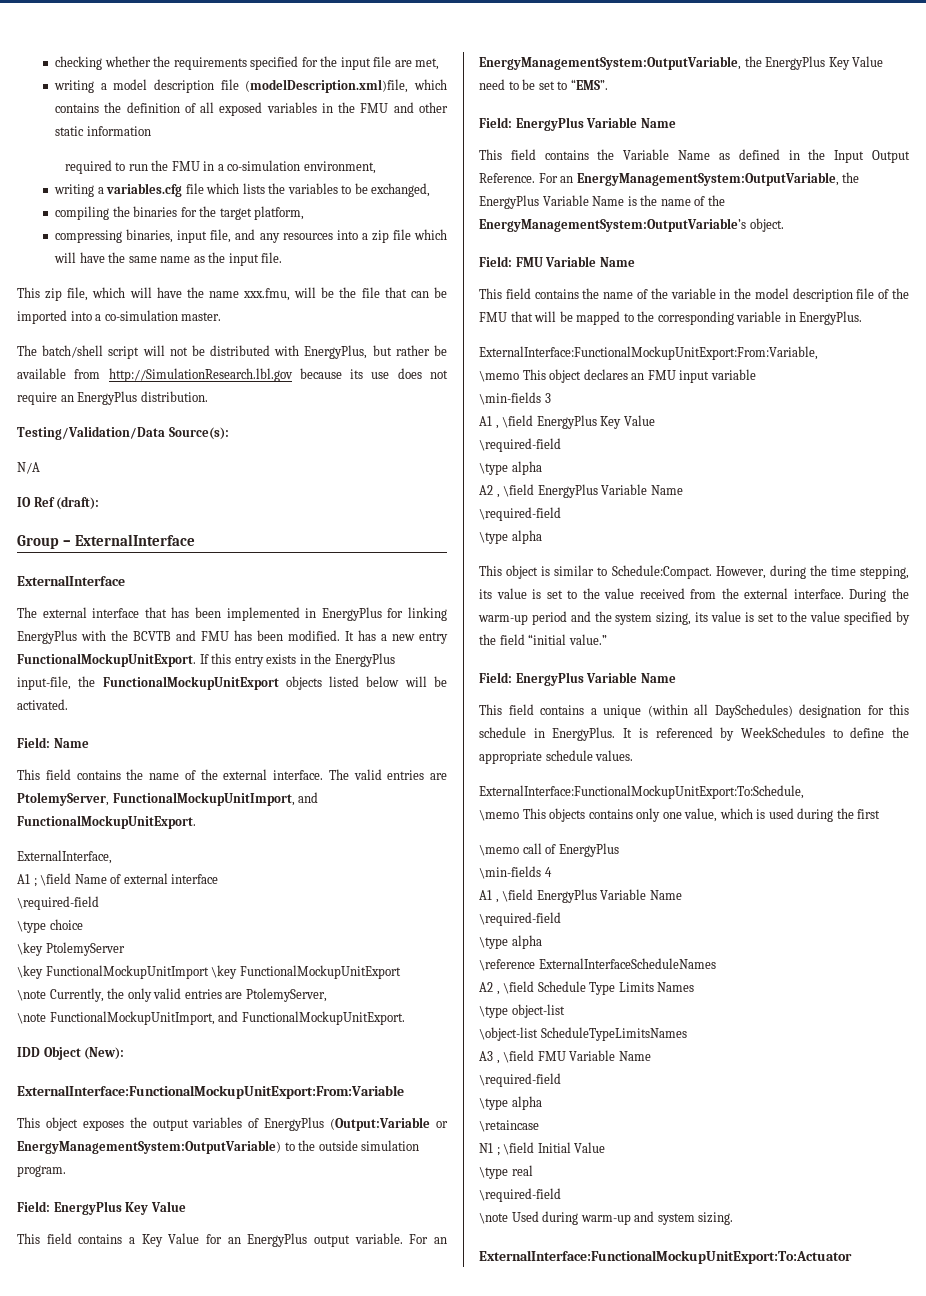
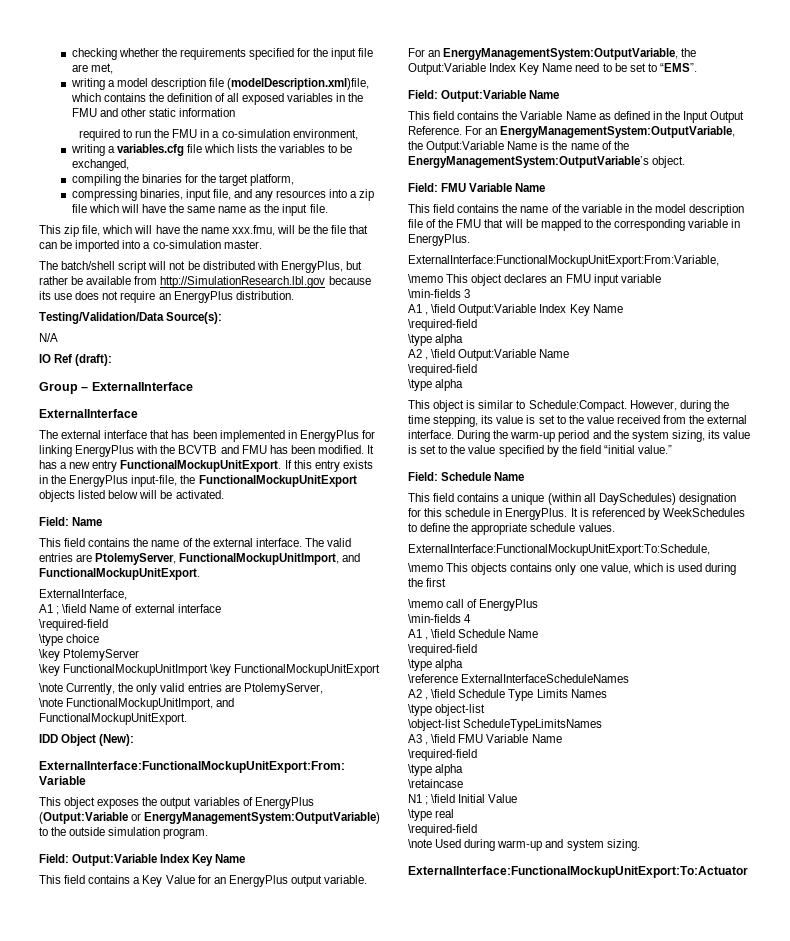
[53,1201,186,1215] EnergyPlus Key Value -> [72,854,246,866] Output:Variable Index Key Name
[765,56,884,70] EnergyPlus Key Value -> [408,63,573,75] Output:Variable Index Key Name
[515,117,638,131] EnergyPlus Variable -> [441,90,527,102] Output:Variable
[479,195,589,209] EnergyPlus Variable -> [426,141,505,153] Output:Variable
[536,415,655,429] EnergyPlus Key Value -> [458,304,623,316] Output:Variable Index Key Name
[537,484,648,498] EnergyPlus Variable -> [458,349,537,361] Output:Variable
[515,672,638,686] EnergyPlus Variable -> [441,472,492,481] Schedule
[536,889,647,903] EnergyPlus Variable -> [458,629,506,638] Schedule

